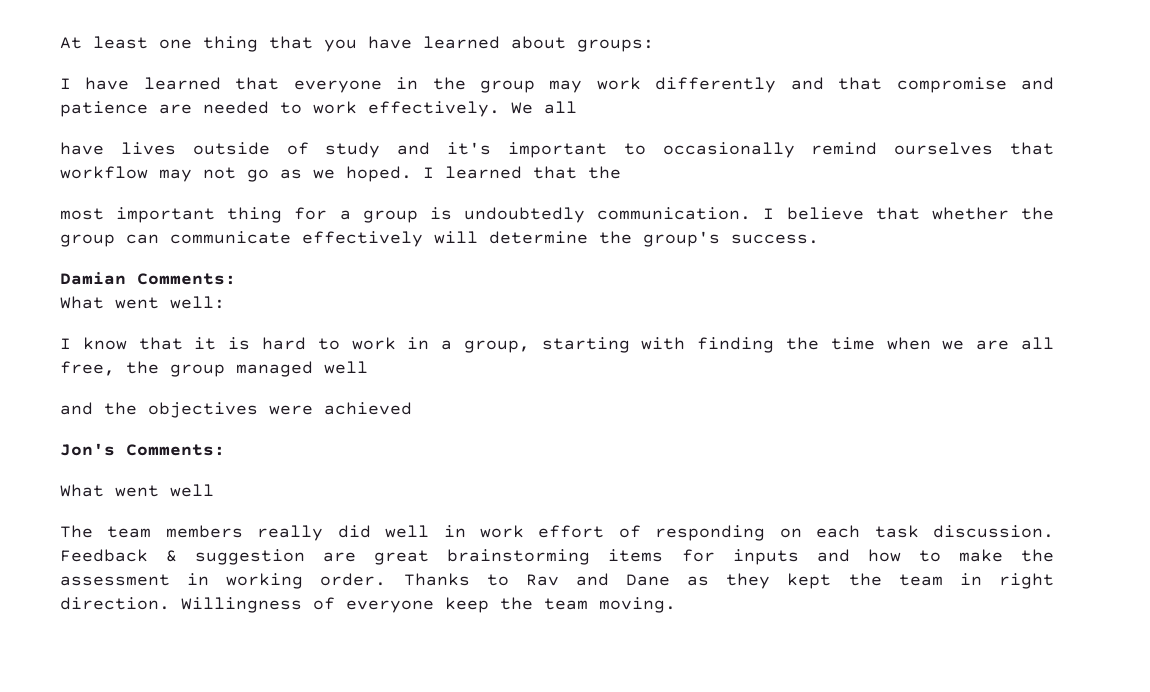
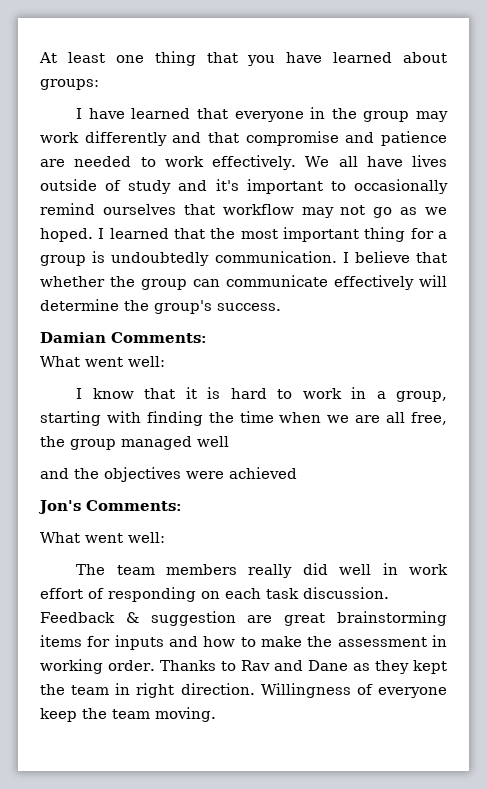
(577, 107) // -> (358, 161) none
(621, 172) // -> (236, 233) none
[170,484,214,497] well -> [128,532,165,543] well:

